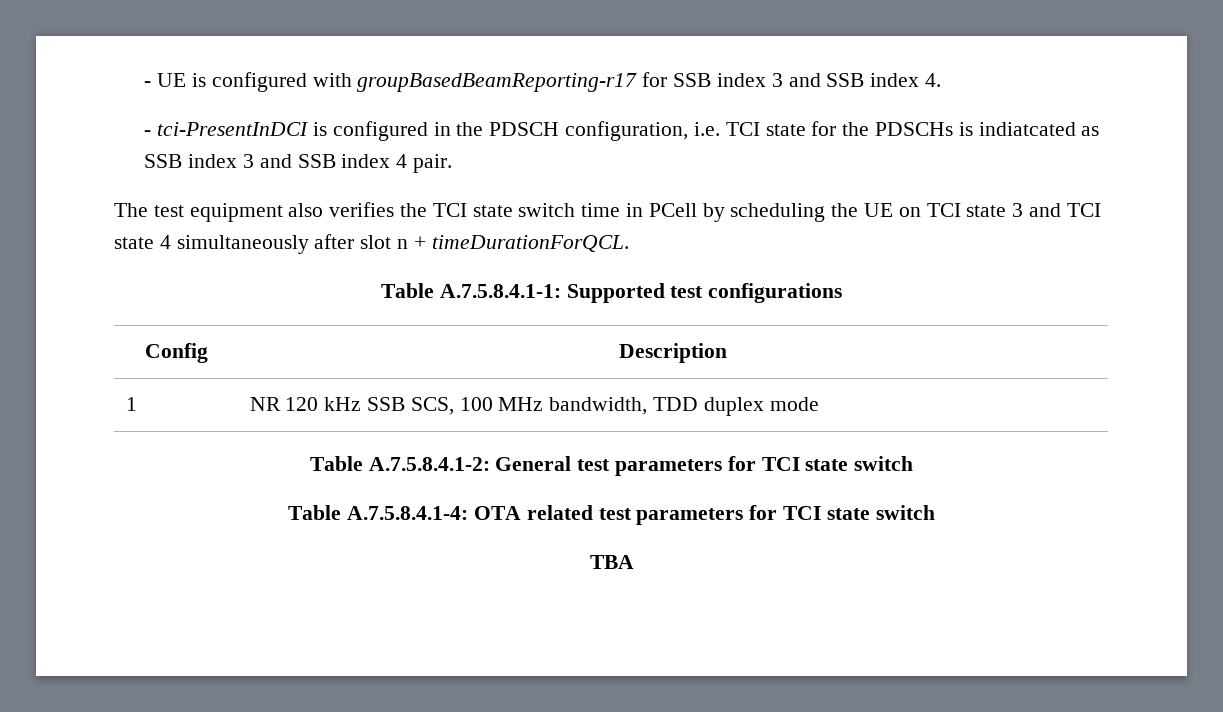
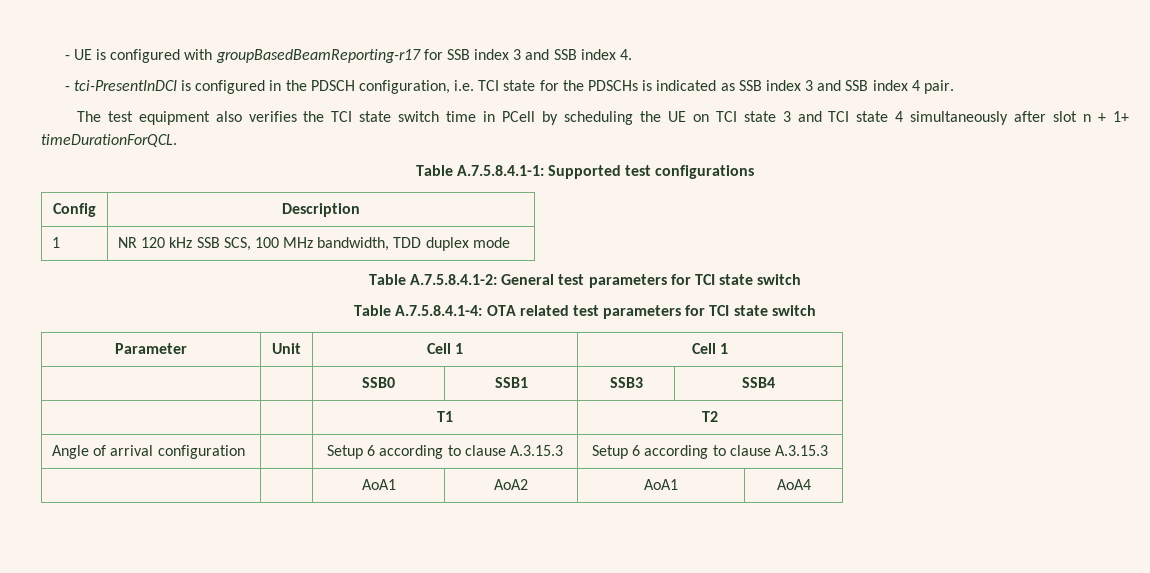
[978,122,1076,136] indiatcated -> [656,80,717,91] indicated
(426, 242) none -> [1113,111,1129,122] 1+
[589,555,634,569] // TBA -> [115,343,187,354] [272,343,301,354] [426,343,464,354] [691,343,729,354] [362,377,395,388] [494,377,528,388] [609,377,643,388] [742,377,775,388] [437,411,453,422] [702,411,718,422] [52,445,245,459] [327,445,563,459] [592,445,828,459] [361,479,396,490] [494,479,528,490] [644,479,678,490] [776,479,811,490] // Parameter | Unit | Cell 1 | Cell 1 // | | SSB0 | SSB1 | SSB3 | SSB4 // | | T1 | T2 // Angle of arrival configuration | | Setup 6 according to clause A.3.15.3 | Setup 6 according to clause A.3.15.3 // | | AoA1 | AoA2 | AoA1 | AoA4

